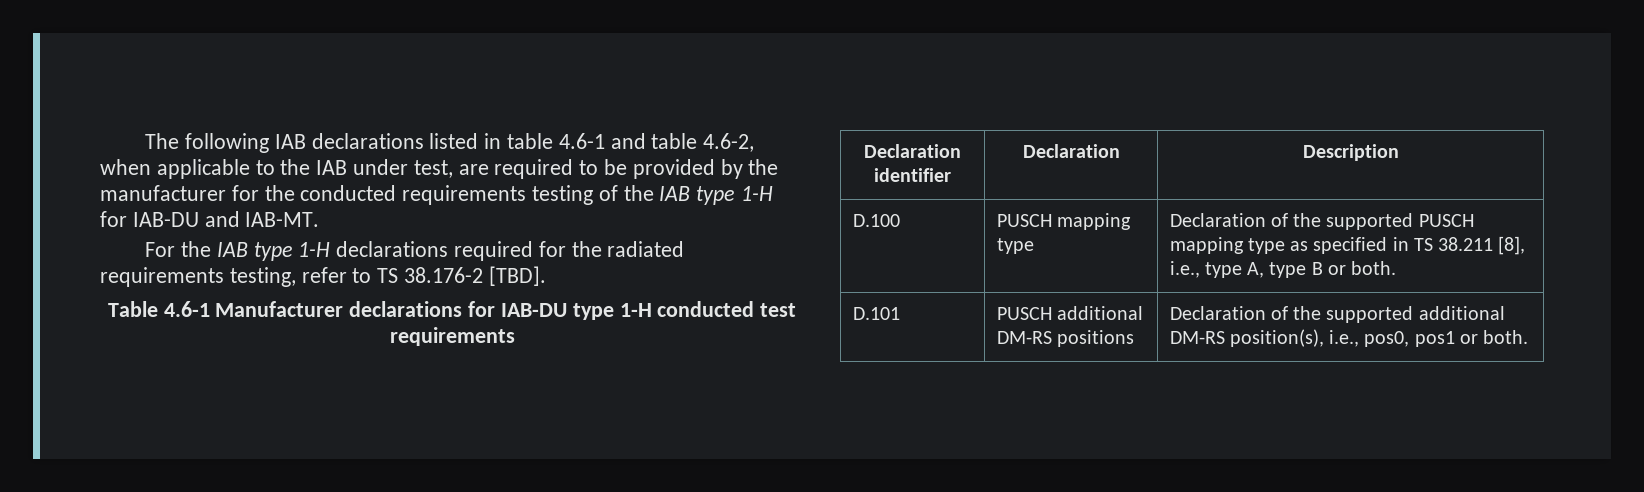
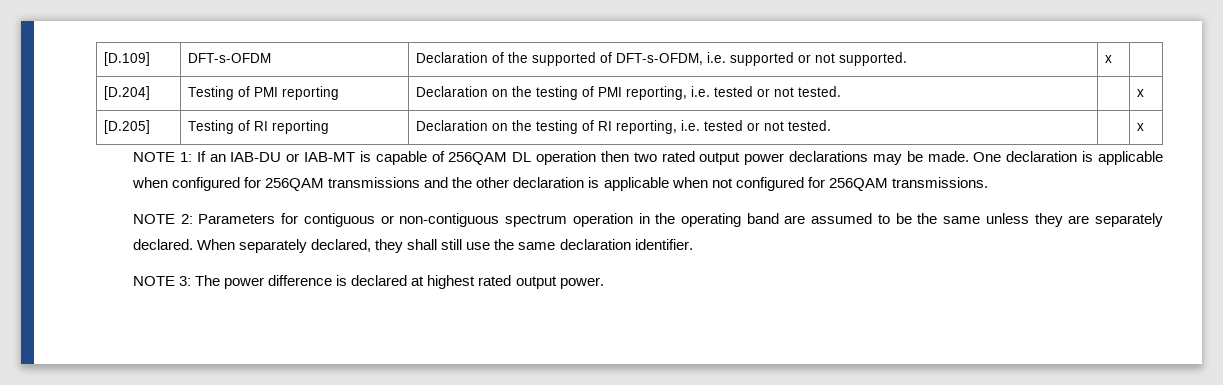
[145,133,755,153] [100,159,779,179] [100,185,774,205] [100,211,320,227] [145,241,685,261] [100,266,546,287] [107,301,797,320] [389,327,515,346] [864,144,961,158] [874,168,951,182] [1022,144,1120,158] [1302,144,1399,161] [852,214,900,227] [996,213,1131,230] [996,238,1034,254] [1169,213,1474,230] [1169,236,1526,255] [1169,261,1397,278] [852,307,900,320] [996,306,1143,320] [996,330,1134,347] [1169,306,1505,323] [1169,329,1529,347] The following IAB declarations listed in table 4.6-1 and table 4.6-2, when applicable to the IAB under test, are required to be provided by the manufacturer for the conducted requirements testing of the IAB type 1-H for IAB-DU and IAB-MT. // For the IAB type 1-H declarations required for the radiated requirements testing, refer to TS 38.176-2 [TBD]. // Table 4.6-1 Manufacturer declarations for IAB-DU type 1-H conducted test requirements // Declaration identifier | Declaration | Description // D.100 | PUSCH mapping type | Declaration of the supported PUSCH mapping type as specified in TS 38.211 [8], i.e., type A, type B or both. // D.101 | PUSCH additional DM-RS positions | Declaration of the supported additional DM-RS position(s), i.e., pos0, pos1 or both. -> [104,52,151,66] [188,53,272,63] [416,52,908,66] [1105,55,1113,63] [104,86,151,100] [188,86,340,100] [416,86,842,100] [1137,89,1145,97] [104,120,151,134] [188,120,330,134] [416,120,832,134] [1137,123,1145,131] [133,151,1163,165] [132,177,988,191] [133,213,1163,227] [133,239,693,253] [133,275,604,289] [D.109] | DFT-s-OFDM | Declaration of the supported of DFT-s-OFDM, i.e. supported or not supported. | x | // [D.204] | Testing of PMI reporting | Declaration on the testing of PMI reporting, i.e. tested or not tested. | | x // [D.205] | Testing of RI reporting | Declaration on the testing of RI reporting, i.e. tested or not tested. | | x // NOTE 1: If an IAB-DU or IAB-MT is capable of 256QAM DL operation then two rated output power declarations may be made. One declaration is applicable when configured for 256QAM transmissions and the other declaration is applicable when not configured for 256QAM transmissions. // NOTE 2: Parameters for contiguous or non-contiguous spectrum operation in the operating band are assumed to be the same unless they are separately declared. When separately declared, they shall still use the same declaration identifier. // NOTE 3: The power difference is declared at highest rated output power.

